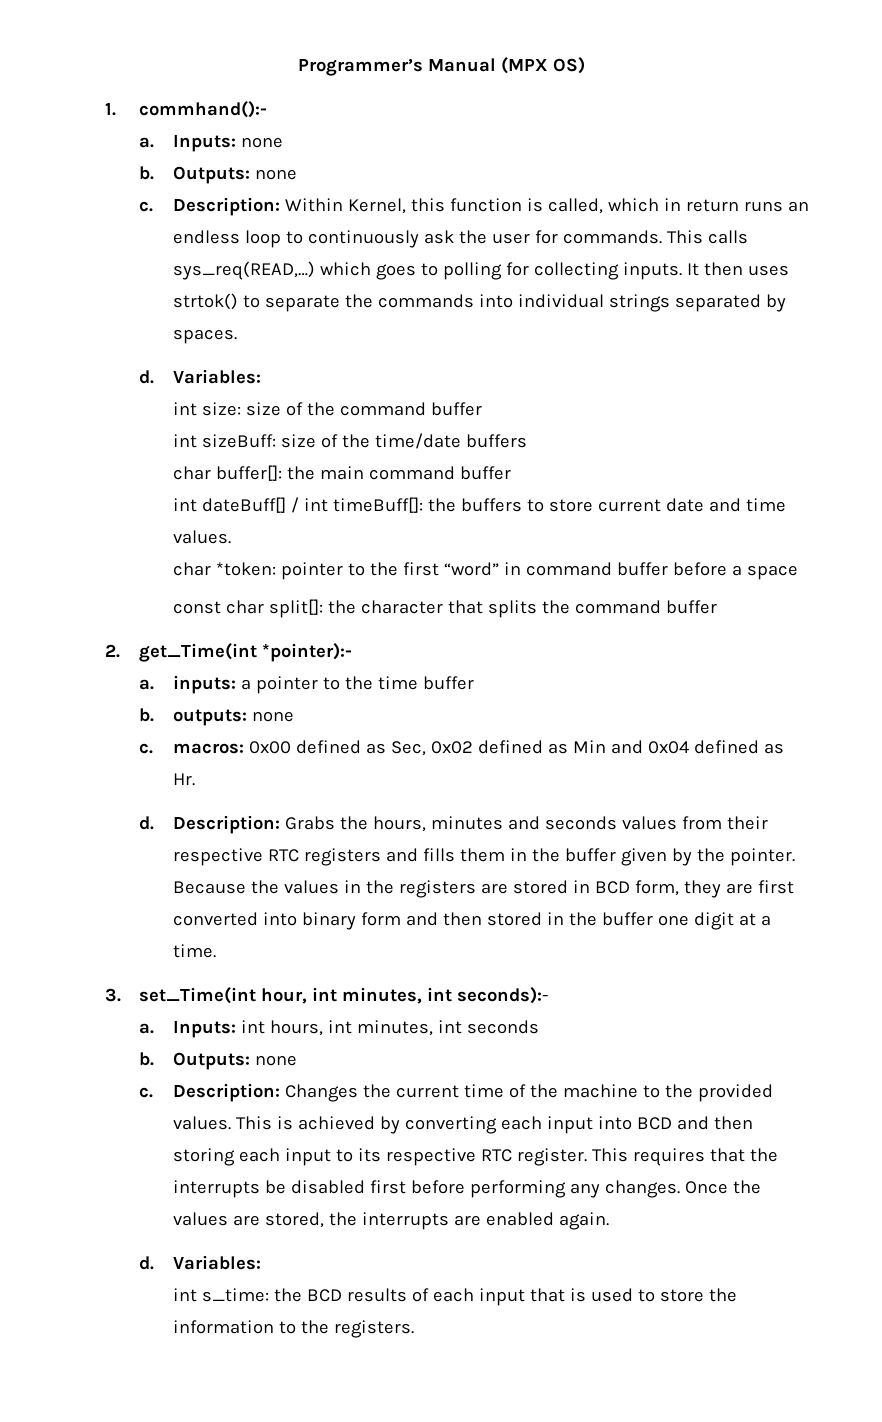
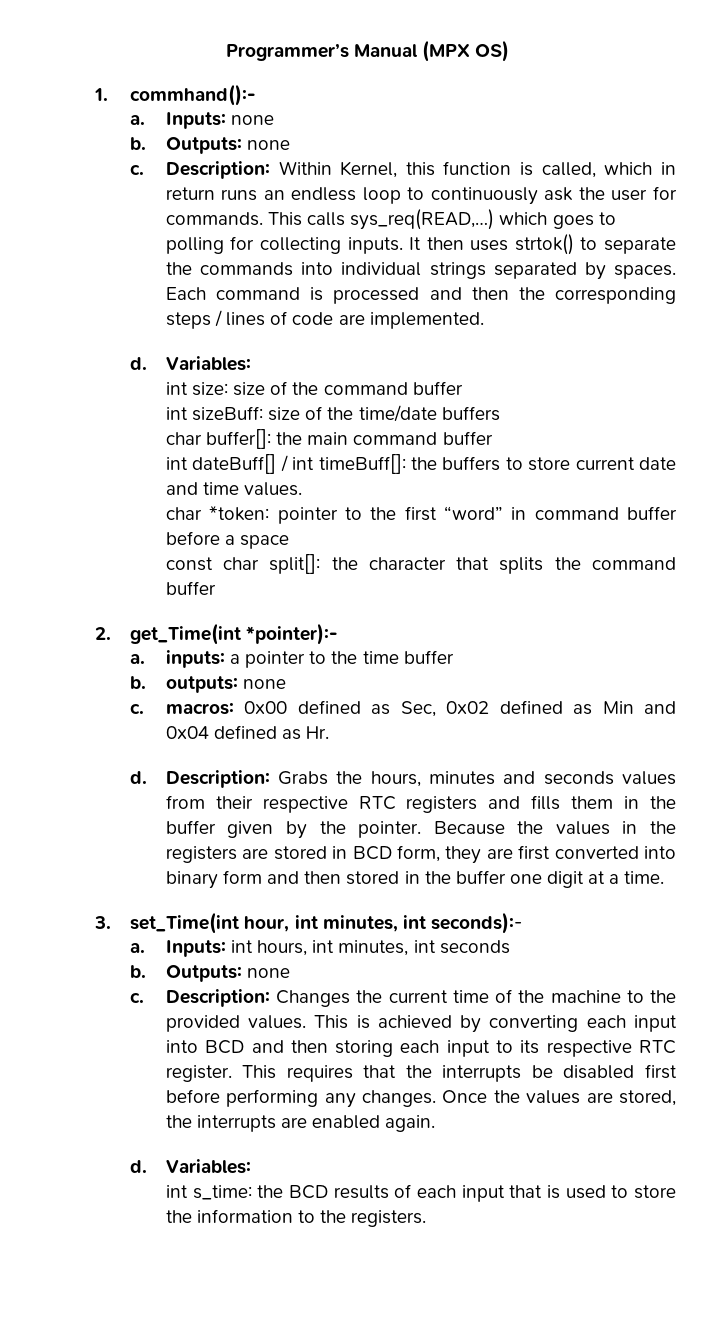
(238, 336) none -> [165,287,676,304] [165,310,484,329] Each command is processed and then the corresponding steps / lines of code are implemented.

